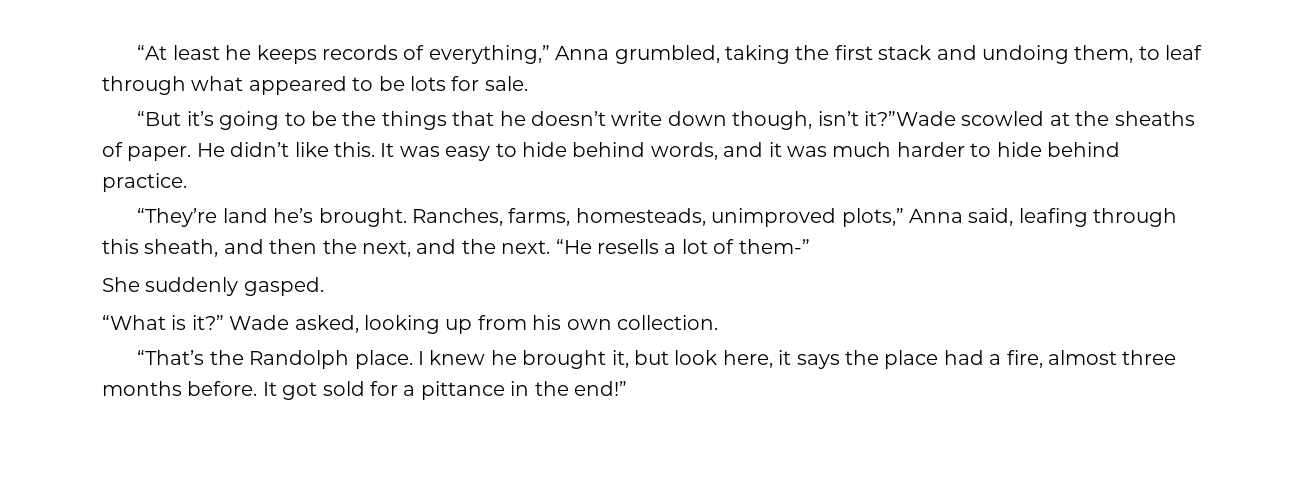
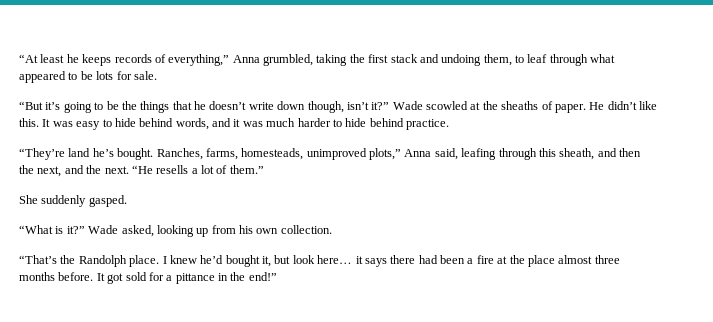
[863,111,956,126] it?”Wade -> [371,101,423,110] it?” Wade
[318,208,407,227] brought. -> [117,148,154,160] bought.
[738,239,810,254] them-” -> [229,165,264,174] them.”
[490,350,607,369] he brought -> [200,255,260,267] he’d bought
[722,350,773,368] here, -> [317,255,353,264] here…
[844,350,1043,369] the place had a fire, -> [390,255,555,267] there had been a fire at the place

